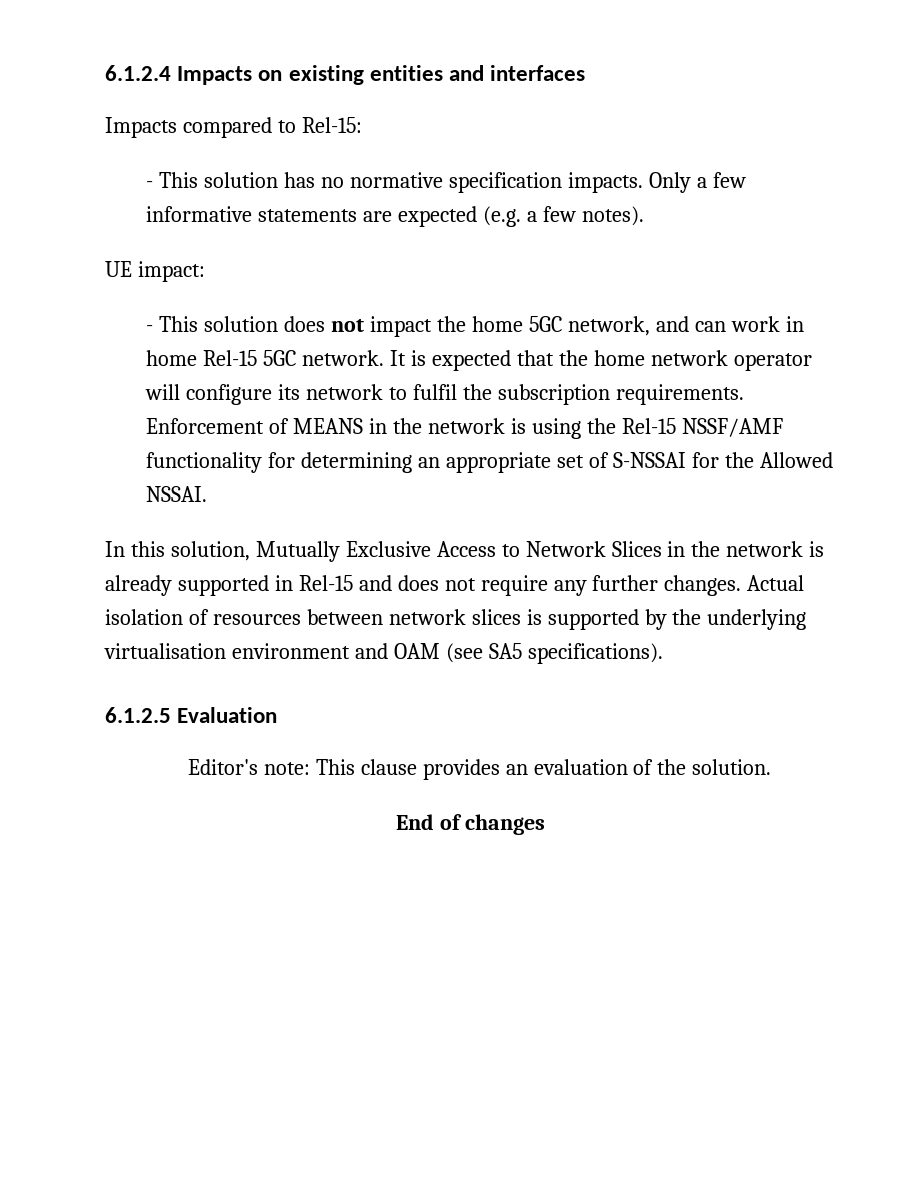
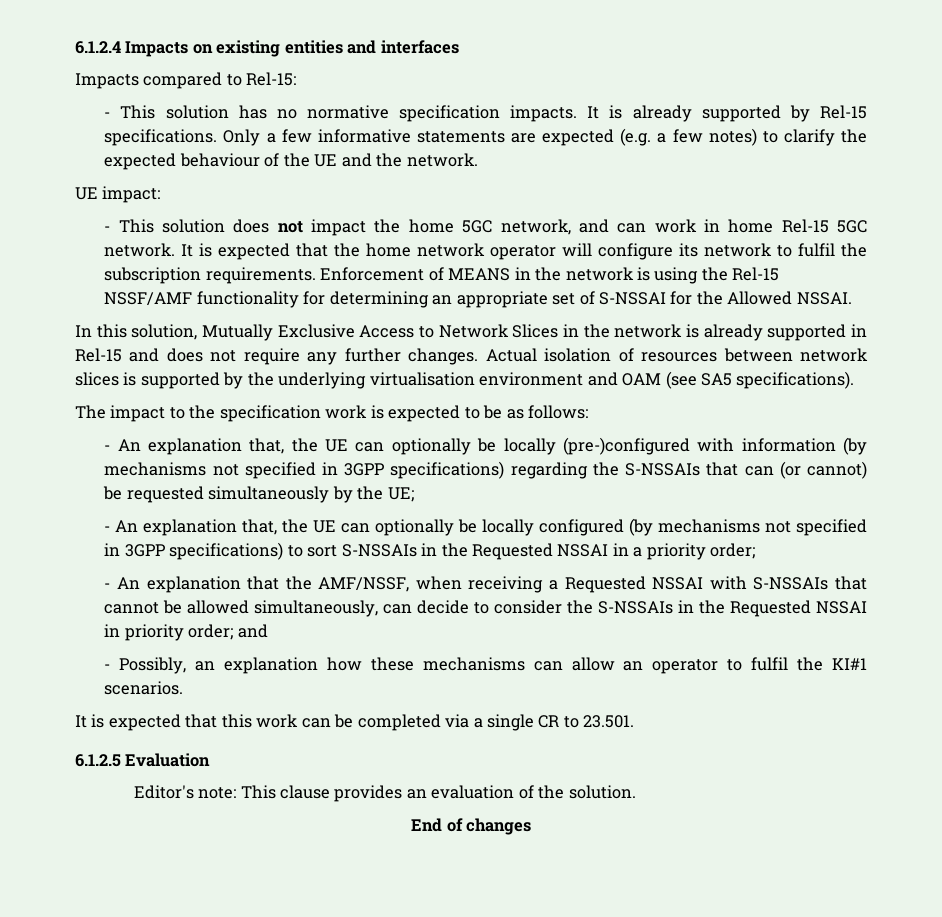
(644, 182) none -> [587,105,868,122] [104,129,218,146] It is already supported by Rel-15 specifications.
[582,206,645,226] notes). -> [708,128,868,146] [104,153,478,170] notes) to clarify the expected behaviour of the UE and the network.
(663, 653) none -> [75,405,589,422] [104,437,867,455] [104,461,867,479] [103,486,414,503] [104,518,867,536] [104,542,756,560] [104,576,868,593] [104,600,868,617] [104,624,268,641] [104,657,867,674] [104,681,184,695] [75,714,635,731] // The impact to the specification work is expected to be as follows: // - An explanation that, the UE can optionally be locally (pre-)configured with information (by mechanisms not specified in 3GPP specifications) regarding the S-NSSAIs that can (or cannot) be requested simultaneously by the UE; // - An explanation that, the UE can optionally be locally configured (by mechanisms not specified in 3GPP specifications) to sort S-NSSAIs in the Requested NSSAI in a priority order; // - An explanation that the AMF/NSSF, when receiving a Requested NSSAI with S-NSSAIs that cannot be allowed simultaneously, can decide to consider the S-NSSAIs in the Requested NSSAI in priority order; and // - Possibly, an explanation how these mechanisms can allow an operator to fulfil the KI#1 scenarios. // It is expected that this work can be completed via a single CR to 23.501.

